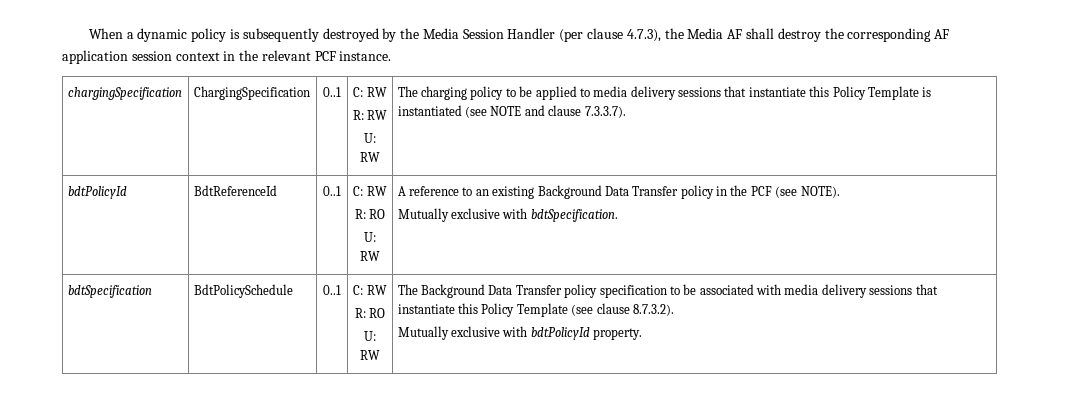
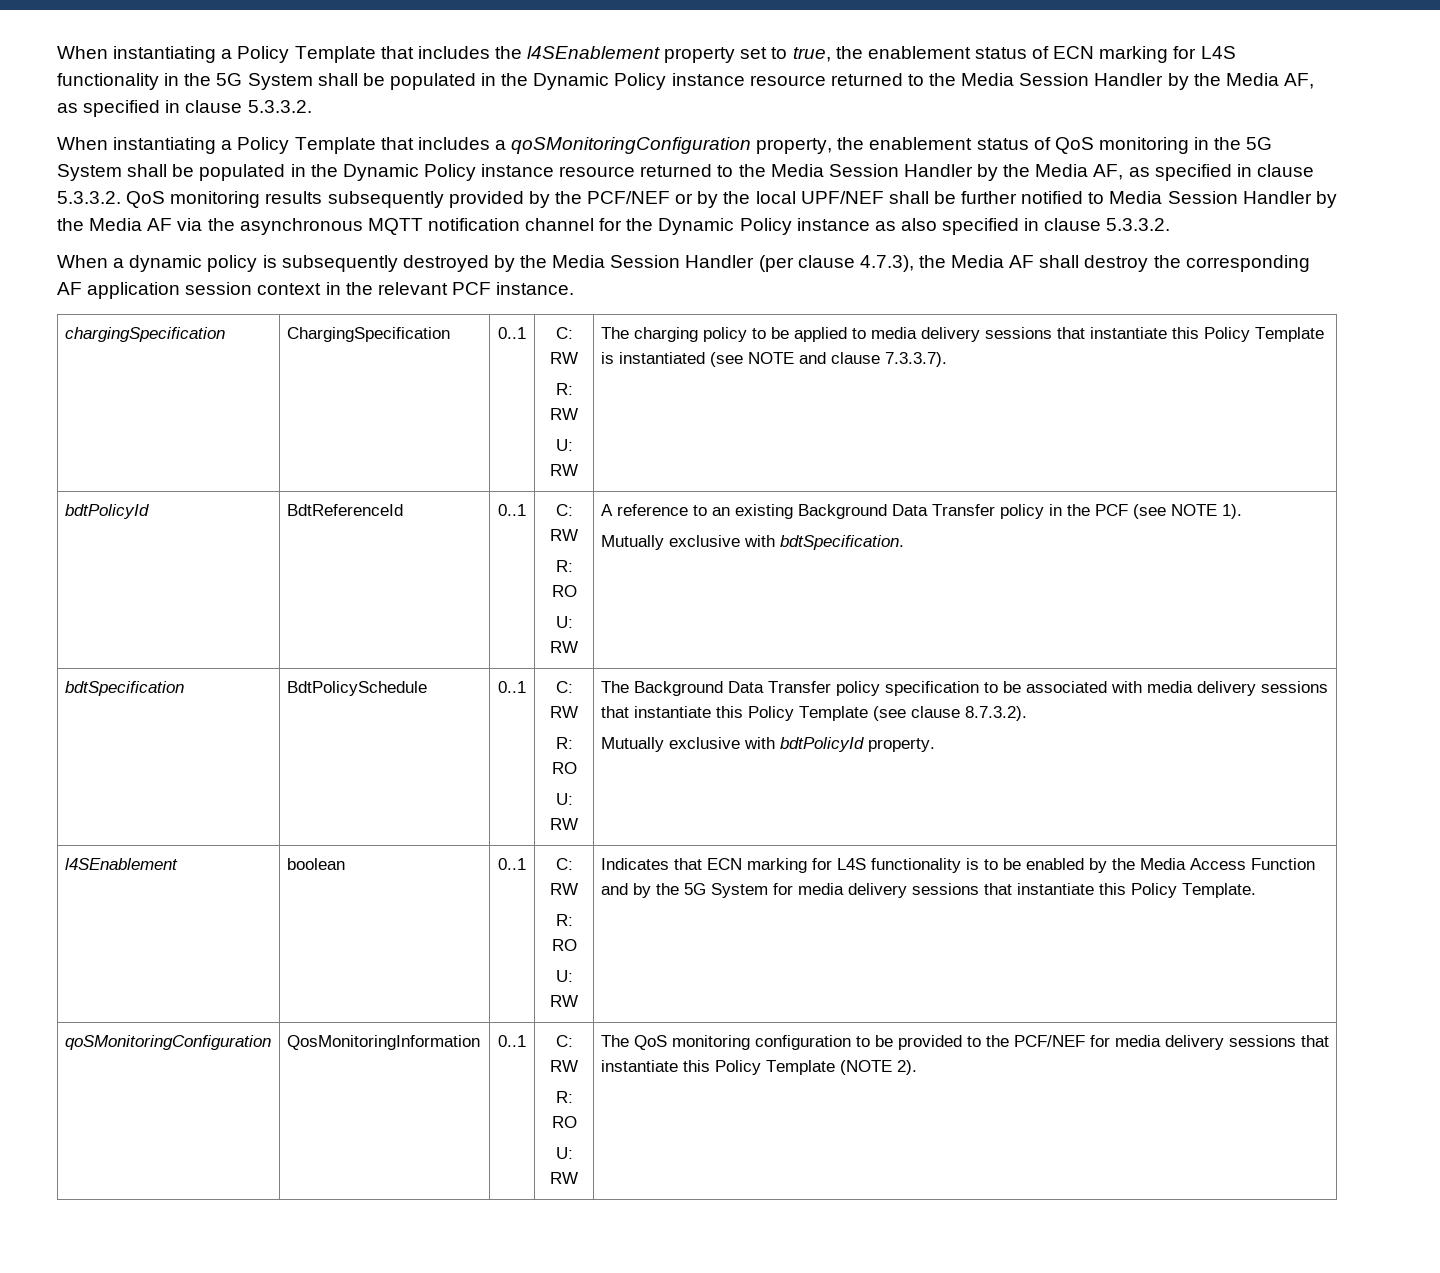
[88,28,123,39] When -> [57,46,1236,63] [57,73,1314,90] [57,100,312,117] [57,137,1273,154] [57,164,1314,181] [57,191,1337,208] [57,218,1171,235] [57,255,108,268] When instantiating a Policy Template that includes the l4SEnablement property set to true, the enablement status of ECN marking for L4S functionality in the 5G System shall be populated in the Dynamic Policy instance resource returned to the Media Session Handler by the Media AF, as specified in clause 5.3.3.2. // When instantiating a Policy Template that includes a qoSMonitoringConfiguration property, the enablement status of QoS monitoring in the 5G System shall be populated in the Dynamic Policy instance resource returned to the Media Session Handler by the Media AF, as specified in clause 5.3.3.2. QoS monitoring results subsequently provided by the PCF/NEF or by the local UPF/NEF shall be further notified to Media Session Handler by the Media AF via the asynchronous MQTT notification channel for the Dynamic Policy instance as also specified in clause 5.3.3.2. // When
[800,186,840,198] NOTE). -> [1170,504,1242,519] NOTE 1).
(643, 334) none -> [64,858,178,870] [286,858,345,870] [498,858,526,870] [555,858,573,870] [550,883,578,895] [555,914,573,926] [551,939,577,951] [555,970,573,982] [550,995,578,1007] [600,858,1315,873] [600,883,1256,898] [64,1035,271,1050] [286,1035,480,1050] [498,1035,526,1047] [555,1035,573,1047] [550,1060,578,1072] [555,1091,573,1103] [551,1116,577,1128] [555,1147,573,1159] [550,1172,578,1184] [600,1035,1329,1050] [600,1060,917,1075] // l4SEnablement | boolean | 0..1 | C: RW // R: RO // U: RW | Indicates that ECN marking for L4S functionality is to be enabled by the Media Access Function and by the 5G System for media delivery sessions that instantiate this Policy Template. // qoSMonitoringConfiguration | QosMonitoringInformation | 0..1 | C: RW // R: RO // U: RW | The QoS monitoring configuration to be provided to the PCF/NEF for media delivery sessions that instantiate this Policy Template (NOTE 2).

